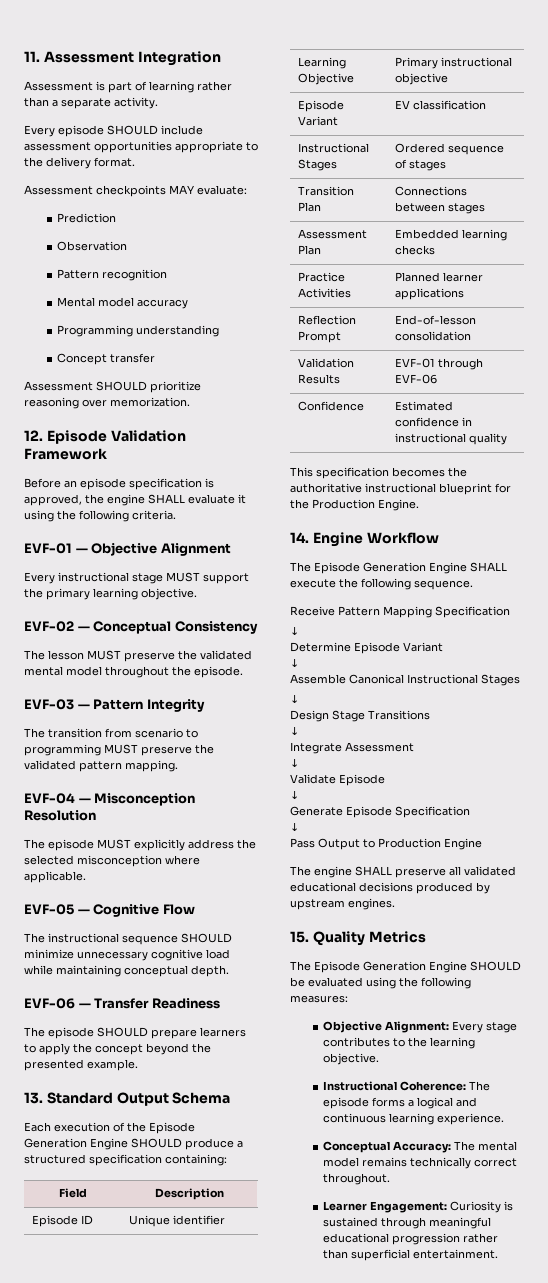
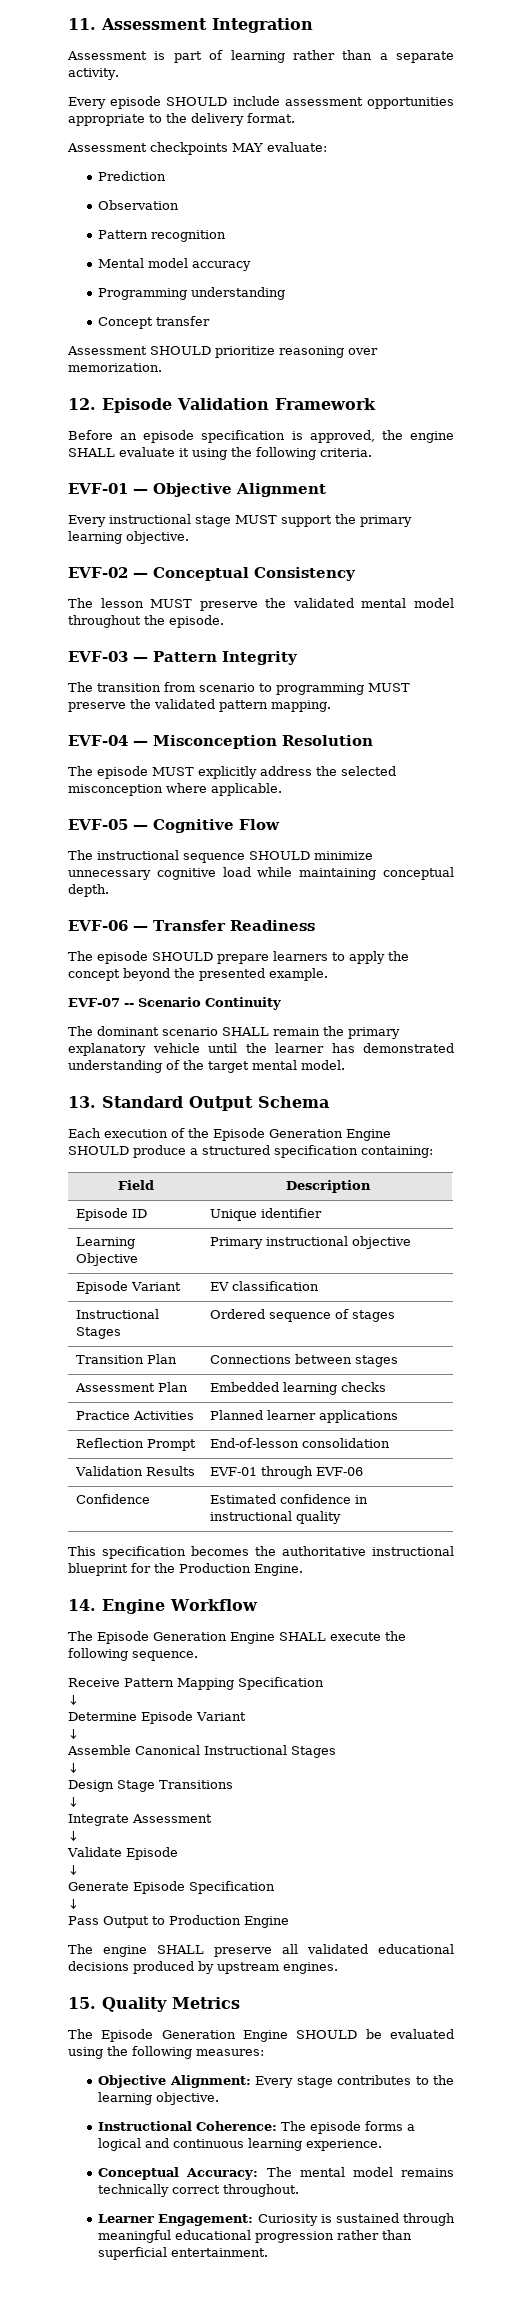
(138, 1065) none -> [68,997,281,1010] [68,1026,400,1039] [68,1043,454,1056] [68,1060,345,1073] // EVF-07 -- Scenario Continuity // The dominant scenario SHALL remain the primary explanatory vehicle until the learner has demonstrated understanding of the target mental model.

